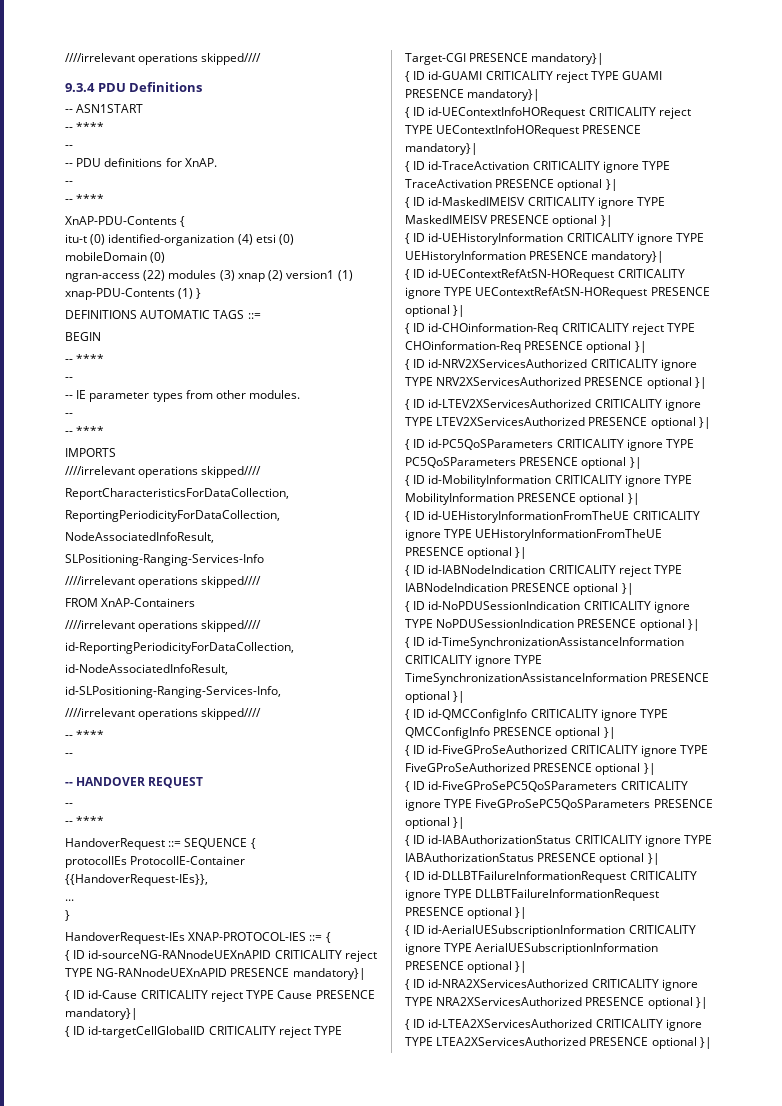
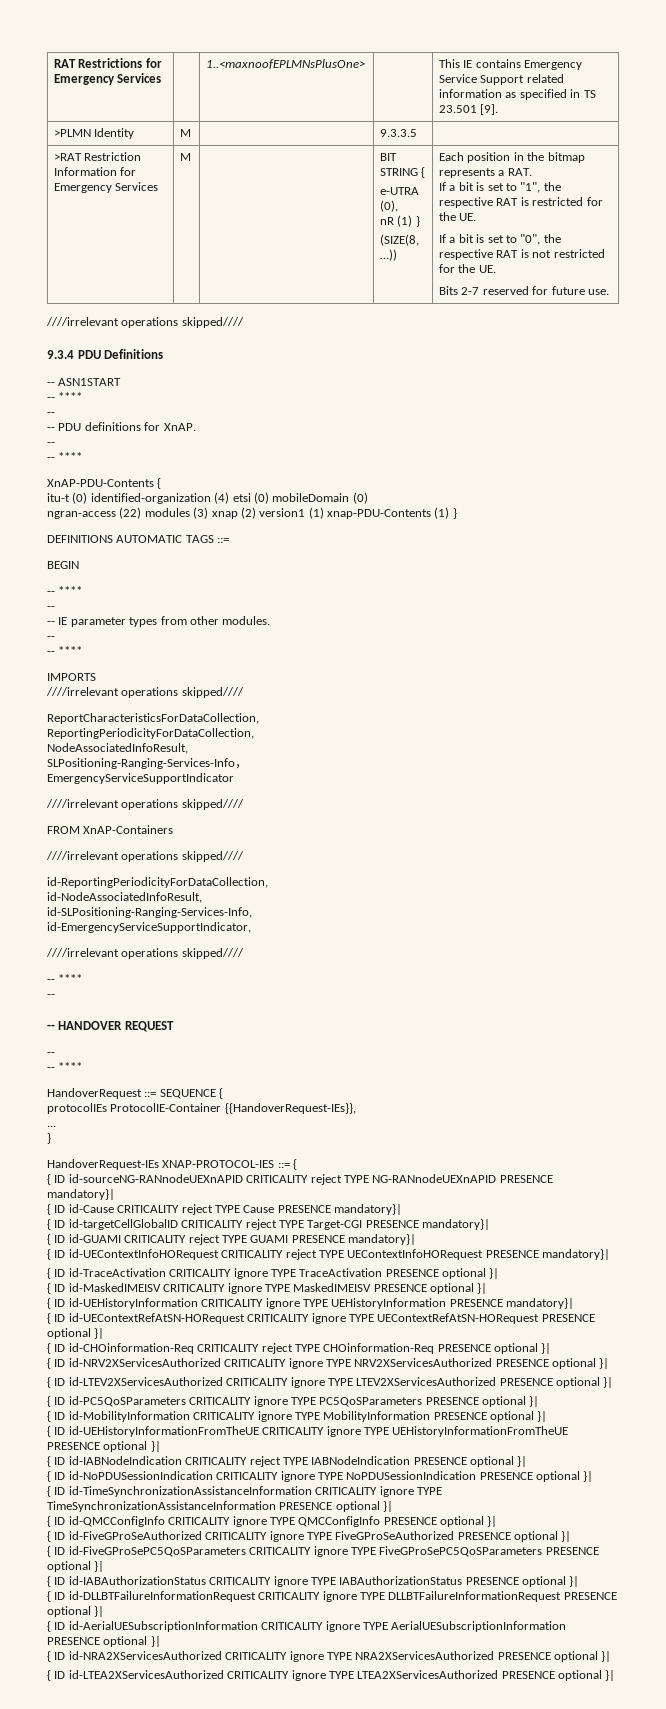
(65, 57) none -> [54,58,162,68] [54,73,162,85] [206,59,366,69] [439,59,583,70] [439,74,564,85] [439,89,596,100] [439,104,499,115] [54,128,135,139] [180,129,192,137] [380,129,418,137] [54,152,142,161] [54,167,137,176] [54,182,159,193] [180,153,192,161] [380,153,398,161] [380,167,426,178] [380,187,420,195] [380,200,399,212] [380,215,420,227] [380,234,420,246] [380,249,398,261] [439,152,585,163] [439,168,532,178] [439,182,561,193] [439,197,603,208] [439,212,477,221] [439,234,561,245] [439,249,605,260] [439,264,496,273] [439,286,609,295] RAT Restrictions for Emergency Services | | 1..<maxnoofEPLMNsPlusOne> | | This IE contains Emergency Service Support related information as specified in TS 23.501 [9]. // >PLMN Identity | M | | 9.3.3.5 | // >RAT Restriction Information for Emergency Services | M | | BIT STRING { // e-UTRA (0), // nR (1) } // (SIZE(8, …)) | Each position in the bitmap represents a RAT. // If a bit is set to "1", the respective RAT is restricted for the UE. // If a bit is set to "0", the respective RAT is not restricted for the UE. // Bits 2-7 reserved for future use. //
(264, 560) none -> [235,764,248,769] [47,773,234,784] ， // EmergencyServiceSupportIndicator
(281, 692) none -> [47,922,251,933] // id-EmergencyServiceSupportIndicator,

